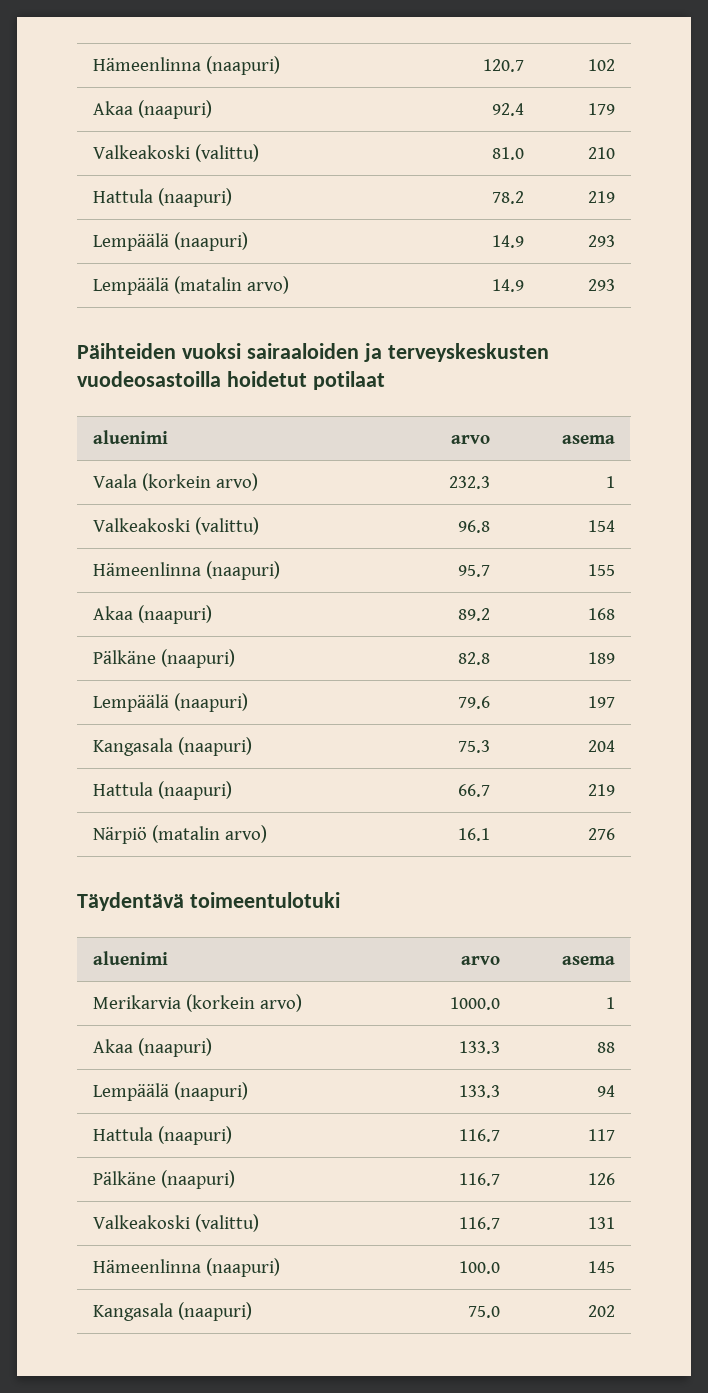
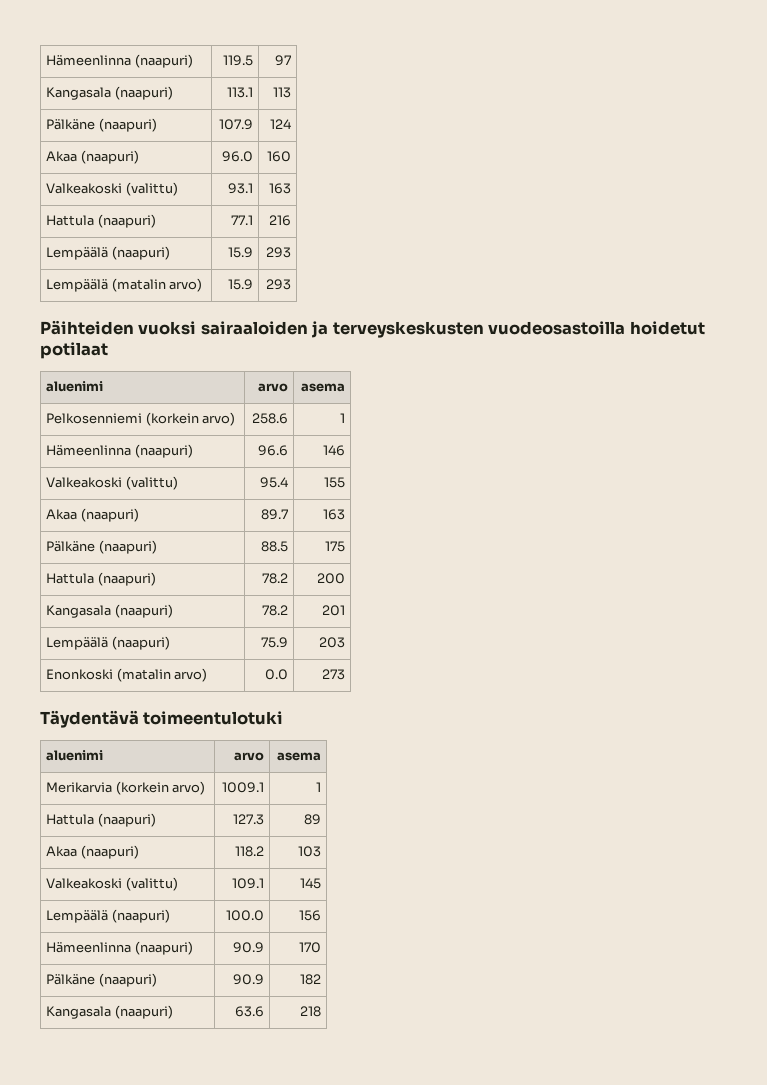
[93,56,281,75] [482,59,524,72] [587,59,615,71] [93,100,213,119] [491,103,524,116] [587,103,615,115] [93,144,260,162] [491,147,524,160] [587,147,615,159] [93,188,233,207] [491,191,524,204] [587,191,615,203] [93,232,249,251] [491,235,524,248] Hämeenlinna (naapuri) | 120.7 | 102 // Akaa (naapuri) | 92.4 | 179 // Valkeakoski (valittu) | 81.0 | 210 // Hattula (naapuri) | 78.2 | 219 // Lempäälä (naapuri) | 14.9 -> [46,54,193,68] [222,55,253,66] [274,55,291,66] [46,86,173,100] [226,87,253,98] [272,87,291,98] [46,118,157,132] [218,119,253,130] [269,119,291,129] [46,150,139,164] [221,151,253,162] [266,151,291,162] [46,182,178,196] [227,183,253,194] [268,183,291,194] [46,214,156,228] [230,215,253,225] [268,215,291,226] [46,246,170,260] [227,247,253,258] Hämeenlinna (naapuri) | 119.5 | 97 // Kangasala (naapuri) | 113.1 | 113 // Pälkäne (naapuri) | 107.9 | 124 // Akaa (naapuri) | 96.0 | 160 // Valkeakoski (valittu) | 93.1 | 163 // Hattula (naapuri) | 77.1 | 216 // Lempäälä (naapuri) | 15.9
[491,279,524,292] 14.9 -> [227,279,253,290] 15.9
[93,473,259,491] [448,476,490,489] [605,476,615,488] [93,517,260,535] [457,520,490,533] [587,520,615,532] [93,561,281,580] [457,565,490,577] Vaala (korkein arvo) | 232.3 | 1 // Valkeakoski (valittu) | 96.8 | 154 // Hämeenlinna (naapuri) | 95.7 -> [46,412,236,426] [251,413,288,424] [339,413,345,423] [46,444,193,458] [257,445,288,456] [322,445,345,456] [46,476,178,490] [259,477,288,488] Pelkosenniemi (korkein arvo) | 258.6 | 1 // Hämeenlinna (naapuri) | 96.6 | 146 // Valkeakoski (valittu) | 95.4
[457,608,490,621] [587,608,615,620] [93,649,236,668] [457,652,490,665] [587,652,615,664] [93,693,249,712] [457,696,490,709] [587,696,615,708] [93,737,253,756] [457,740,490,753] [587,740,615,752] [93,781,233,800] [457,784,490,797] [587,784,615,796] [93,825,268,844] [457,828,490,841] [587,828,615,840] 89.2 | 168 // Pälkäne (naapuri) | 82.8 | 189 // Lempäälä (naapuri) | 79.6 | 197 // Kangasala (naapuri) | 75.3 | 204 // Hattula (naapuri) | 66.7 | 219 // Närpiö (matalin arvo) | 16.1 | 276 -> [260,509,288,520] [322,509,345,520] [46,540,157,554] [260,541,288,552] [324,541,345,552] [46,572,156,586] [261,573,288,584] [316,573,345,584] [46,604,173,618] [261,605,288,616] [321,605,345,616] [46,636,170,650] [260,637,288,648] [318,637,345,648] [46,668,208,682] [264,669,288,680] [321,669,345,680] 89.7 | 163 // Pälkäne (naapuri) | 88.5 | 175 // Hattula (naapuri) | 78.2 | 200 // Kangasala (naapuri) | 78.2 | 201 // Lempäälä (naapuri) | 75.9 | 203 // Enonkoski (matalin arvo) | 0.0 | 273
[449,997,500,1010] [605,997,615,1009] [93,1038,213,1057] [458,1041,500,1054] [596,1042,615,1053] [93,1082,249,1101] [458,1085,500,1098] [596,1085,615,1097] [93,1126,233,1145] [458,1129,500,1142] [587,1129,615,1141] [93,1170,236,1189] [458,1173,500,1186] [587,1173,615,1185] [93,1214,260,1232] [458,1217,500,1230] [587,1217,615,1229] [93,1258,281,1277] [458,1261,500,1274] [587,1261,615,1273] [93,1302,253,1321] [467,1306,500,1318] [587,1305,615,1317] 1000.0 | 1 // Akaa (naapuri) | 133.3 | 88 // Lempäälä (naapuri) | 133.3 | 94 // Hattula (naapuri) | 116.7 | 117 // Pälkäne (naapuri) | 116.7 | 126 // Valkeakoski (valittu) | 116.7 | 131 // Hämeenlinna (naapuri) | 100.0 | 145 // Kangasala (naapuri) | 75.0 | 202 -> [221,782,264,793] [315,782,321,792] [46,813,156,827] [232,814,264,825] [303,814,321,825] [46,845,139,859] [234,846,264,857] [297,846,321,857] [46,877,178,891] [231,878,264,889] [299,878,321,889] [46,909,170,923] [225,910,264,921] [298,910,321,921] [46,941,193,955] [232,942,264,953] [298,942,321,953] [46,973,157,987] [232,974,264,985] [299,974,321,985] [46,1005,173,1019] [234,1006,264,1017] [299,1006,321,1017] 1009.1 | 1 // Hattula (naapuri) | 127.3 | 89 // Akaa (naapuri) | 118.2 | 103 // Valkeakoski (valittu) | 109.1 | 145 // Lempäälä (naapuri) | 100.0 | 156 // Hämeenlinna (naapuri) | 90.9 | 170 // Pälkäne (naapuri) | 90.9 | 182 // Kangasala (naapuri) | 63.6 | 218

